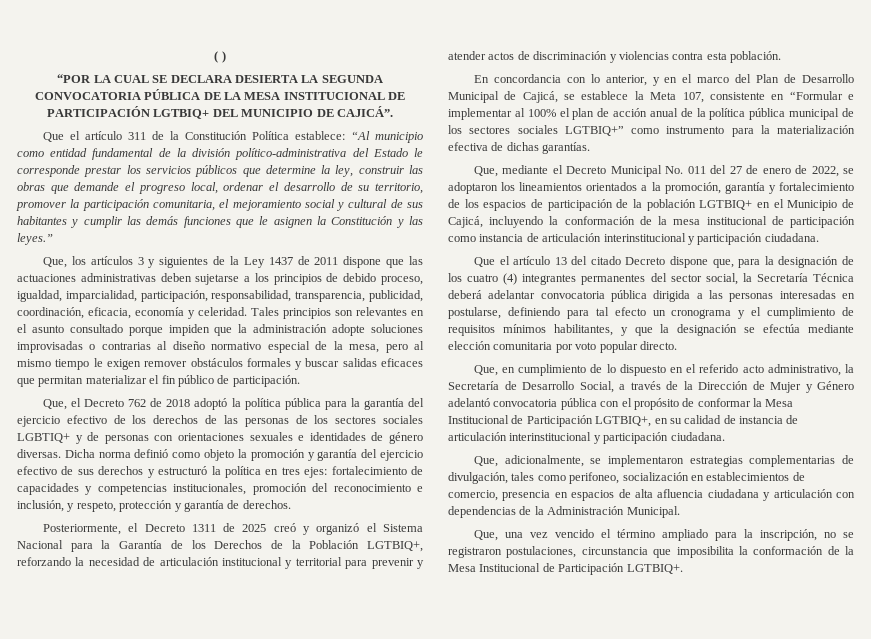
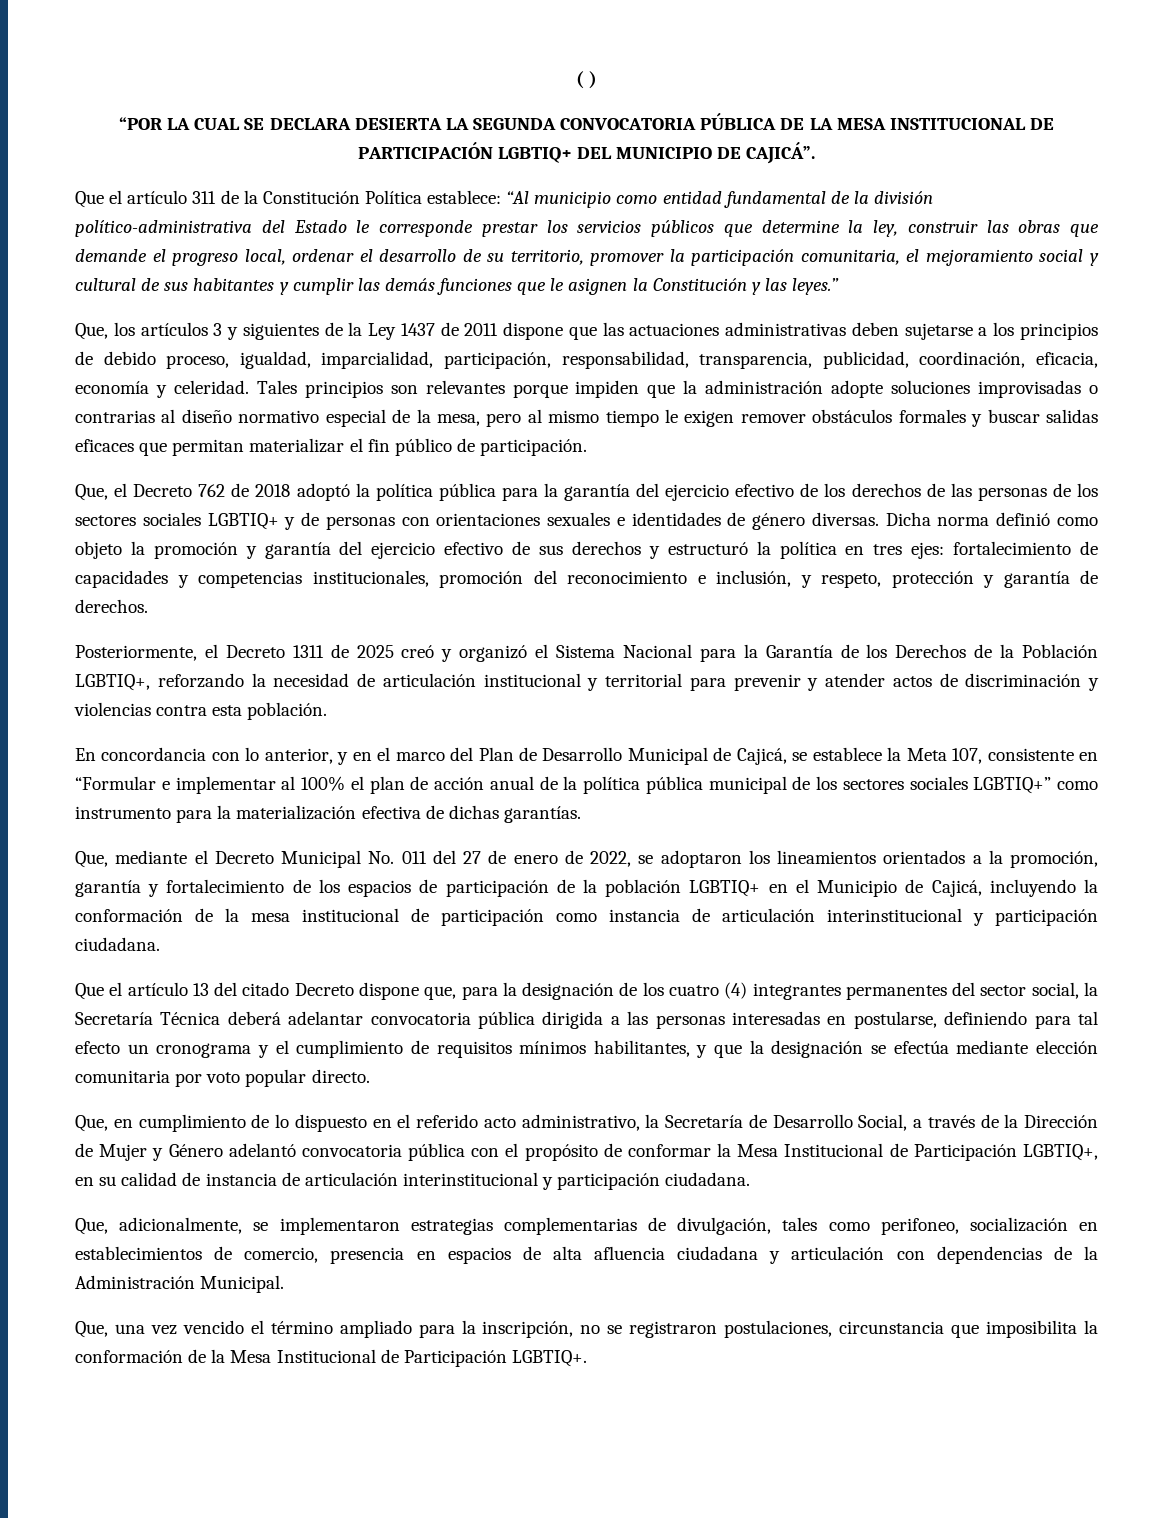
[153,109,210,119] LGTBIQ+ -> [497,147,572,163] LGBTIQ+
[411,310,424,316] [17,324,123,333] en el asunto consultado -> (505, 387) none
[366,541,423,552] LGTBIQ+, -> [75,674,150,691] LGBTIQ+,
[564,126,624,136] LGTBIQ+” -> [973,777,1052,794] LGBTIQ+”
[699,200,753,210] LGTBIQ+ -> [689,880,761,897] LGBTIQ+
[595,416,652,427] LGTBIQ+, -> [1022,1144,1098,1161] LGBTIQ+,
[626,564,683,574] LGTBIQ+. -> [511,1350,587,1367] LGBTIQ+.

